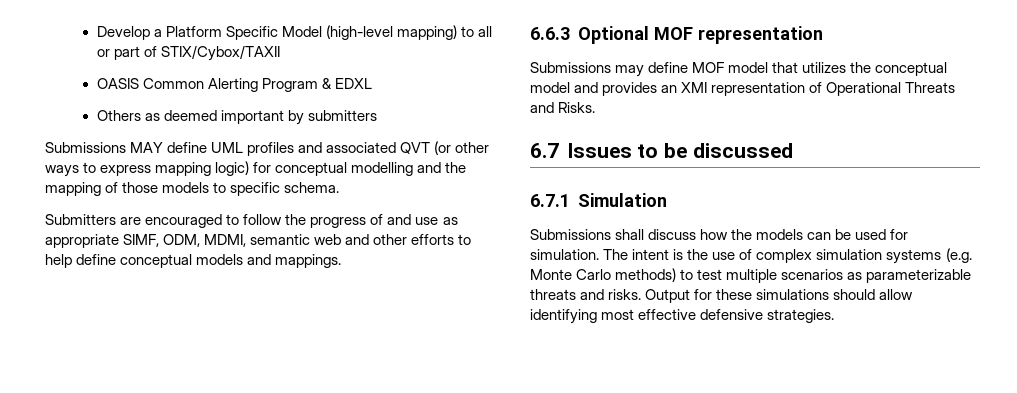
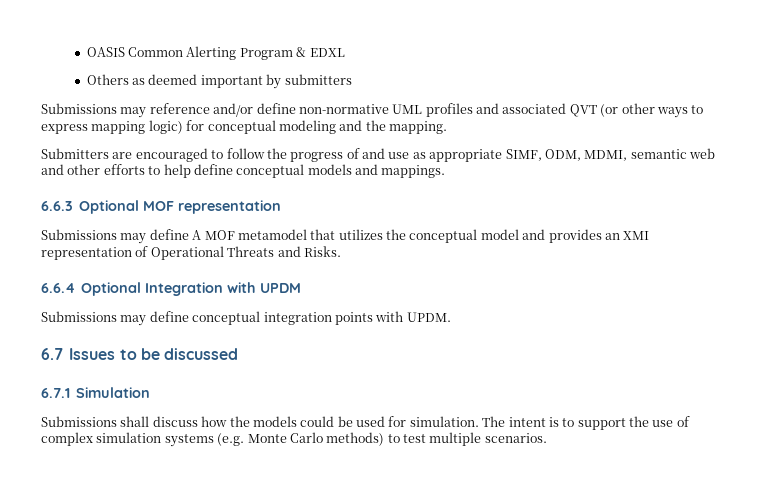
[96,25,493,40] [96,45,280,61] Develop a Platform Specific Model (high-level mapping) to all or part of STIX/Cybox/TAXII // -> (86, 52) none
[130,142,208,153] MAY define -> [120,103,389,118] may reference and/or define non-normative
[351,162,414,176] modelling -> [278,120,336,134] modeling
[45,182,340,196] mapping of those models to specific schema. -> [389,121,447,134] mapping.
[692,62,769,73] MOF model -> [192,229,307,240] A MOF metamodel
(596, 107) none -> [41,282,302,296] [41,311,451,326] // 6.6.4 Optional Integration with UPDM // Submissions may define conceptual integration points with UPDM.
[807,232,832,240] can -> [300,416,335,427] could
(684, 254) none -> [562,418,626,430] to support
[781,269,972,283] [530,289,914,303] [530,309,835,324] scenarios as parameterizable threats and risks. Output for these simulations should allow identifying most effective defensive strategies. -> [484,433,547,443] scenarios.

